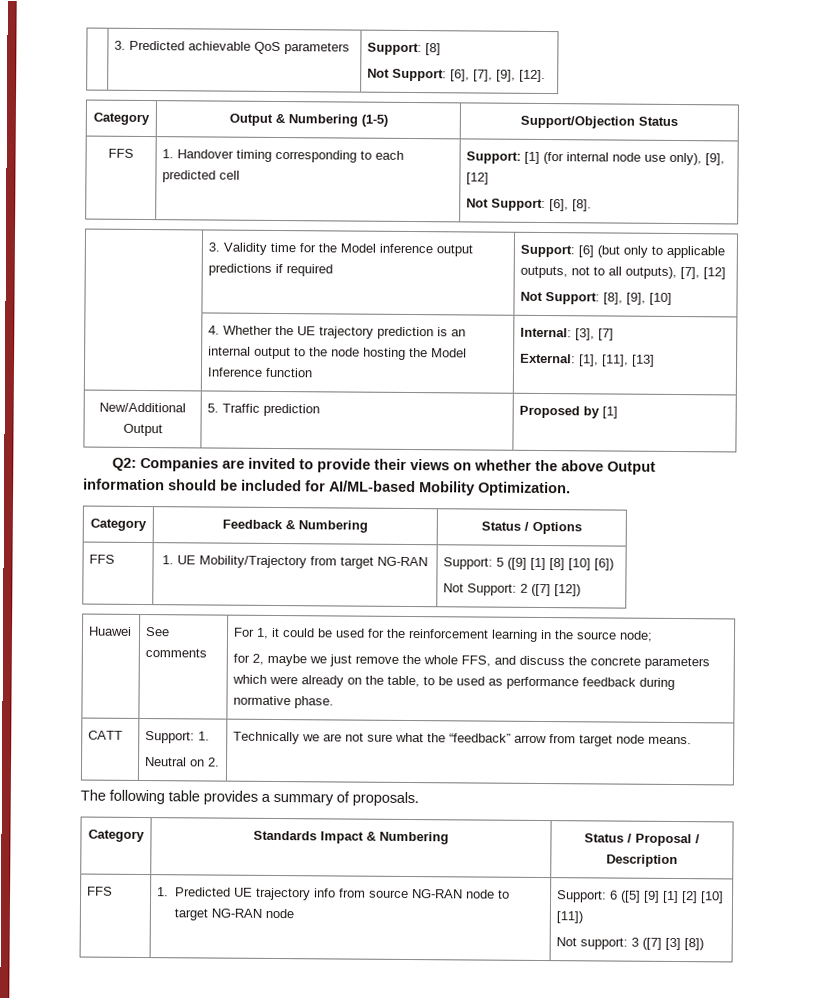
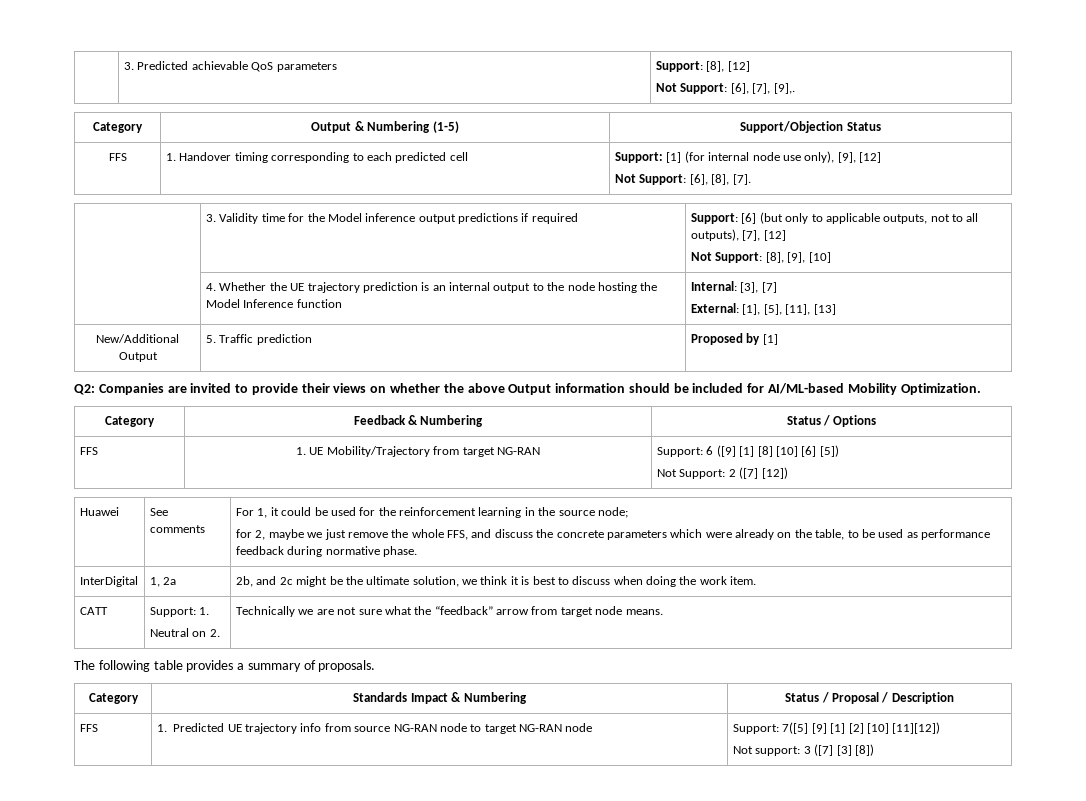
[425,43,442,56] [8] -> [706,61,750,72] [8], [12]
[496,69,547,83] [9], [12]. -> [773,83,795,94] [9],.
[572,199,593,212] [8]. -> [711,174,751,185] [8], [7].
(600, 360) none -> [763,304,782,315] [5],
[496,557,505,567] 5 -> [706,446,714,455] 6
[594,558,615,571] [6]) -> [801,445,839,457] [6] [5])
(335, 702) none -> [79,576,138,587] [149,577,177,587] [235,576,757,587] // InterDigital | 1, 2a | 2b, and 2c might be the ultimate solution, we think it is best to discuss when doing the work item.
[610,890,642,903] 6 ([5] -> [782,722,809,734] 7([5]
[556,911,584,924] [11]) -> [892,722,941,734] [11][12])

